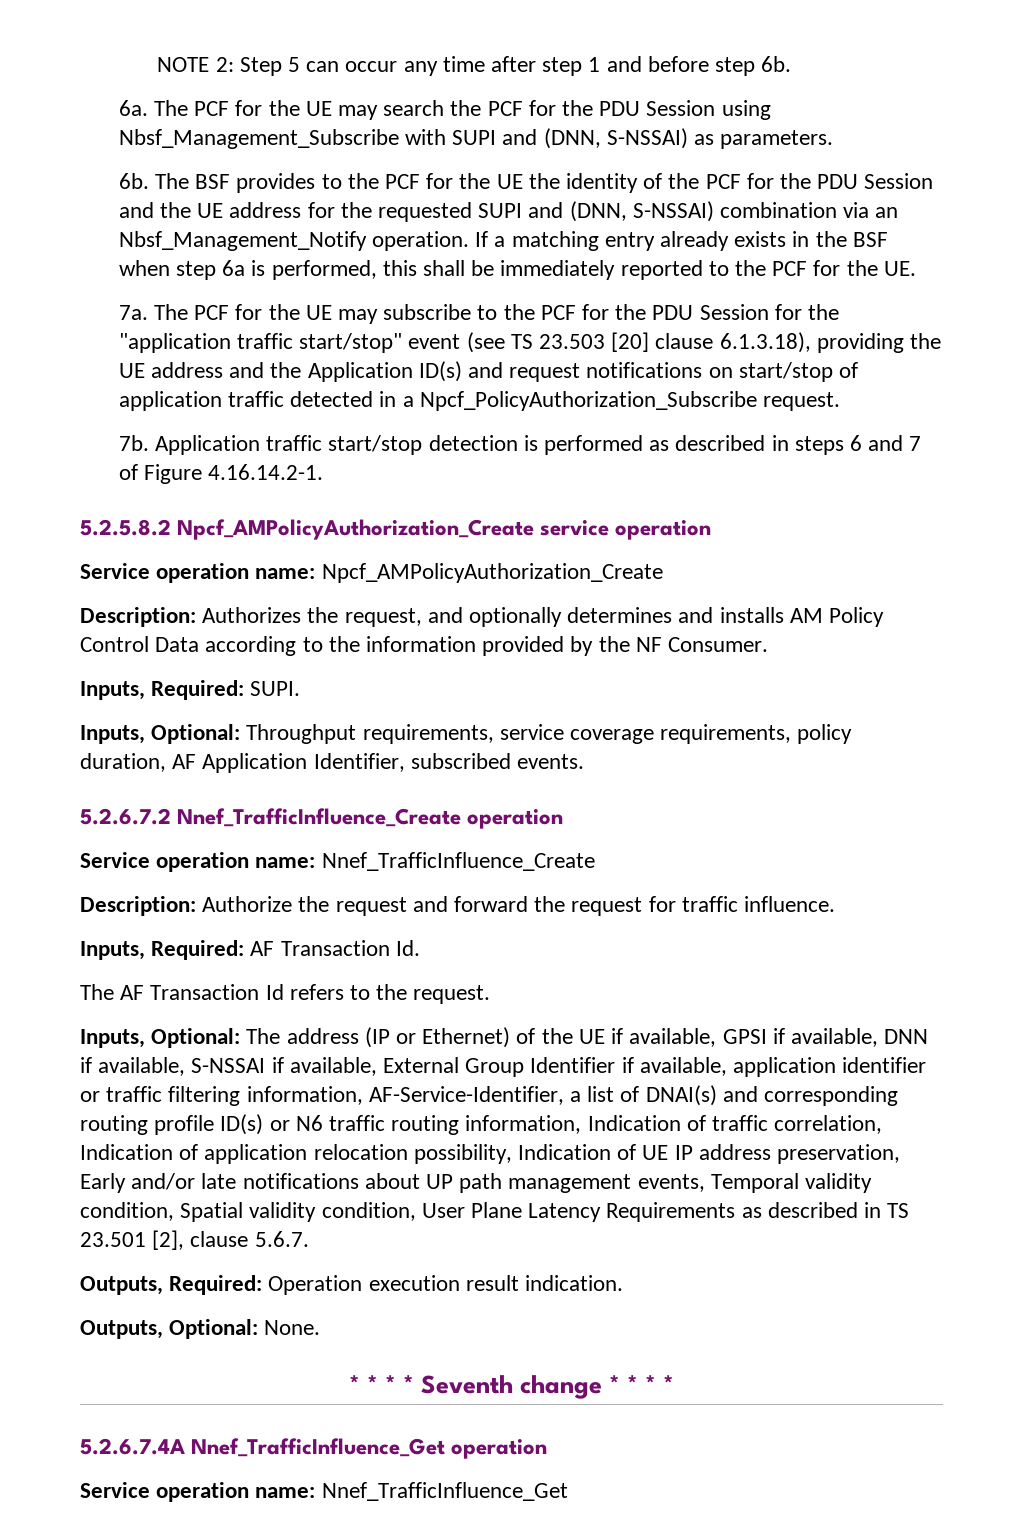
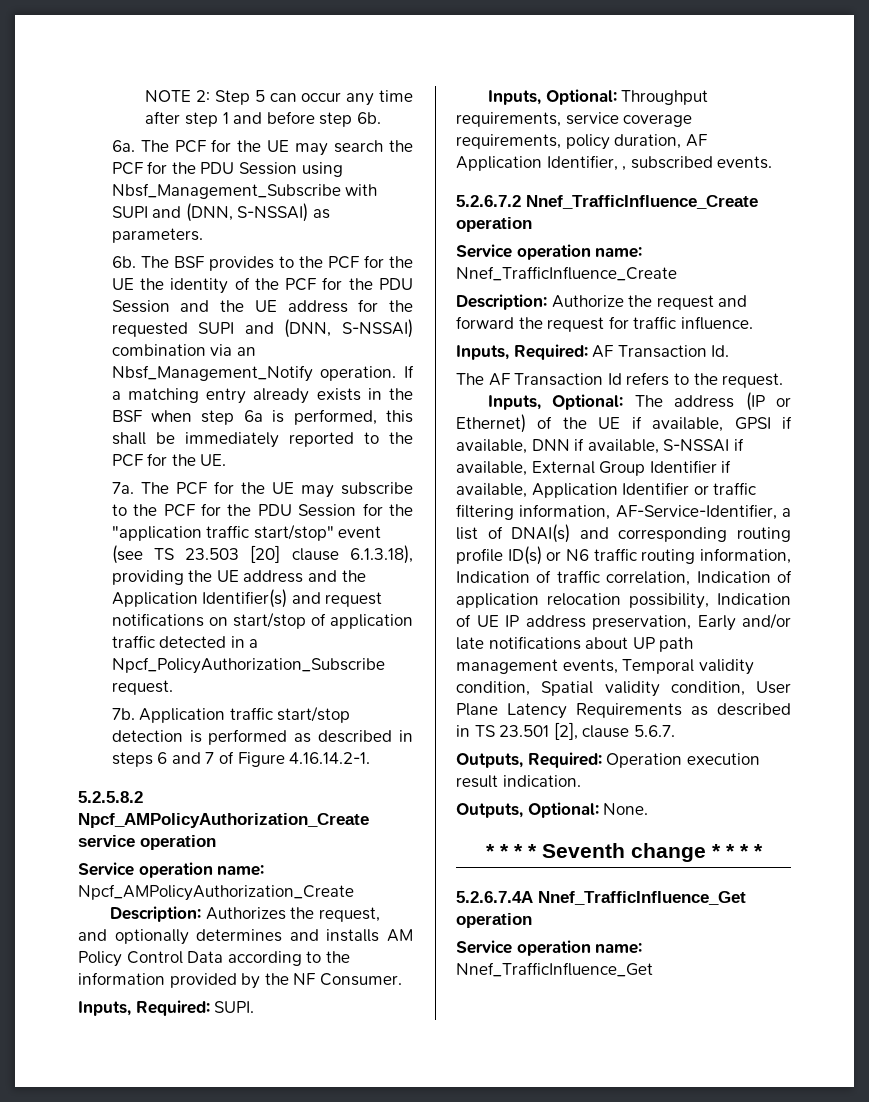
[418,361,462,382] ID(s) -> [202,589,288,608] Identifier(s)
(405, 762) none -> [622,166,627,171] ,
[733,1057,927,1077] application identifier -> [531,482,690,498] Application Identifier

